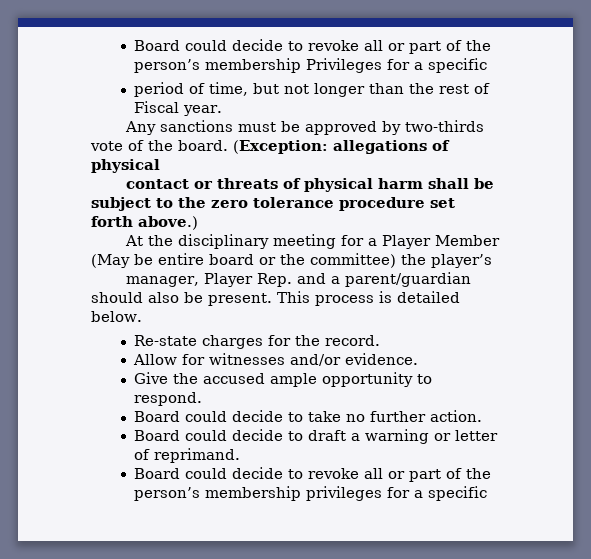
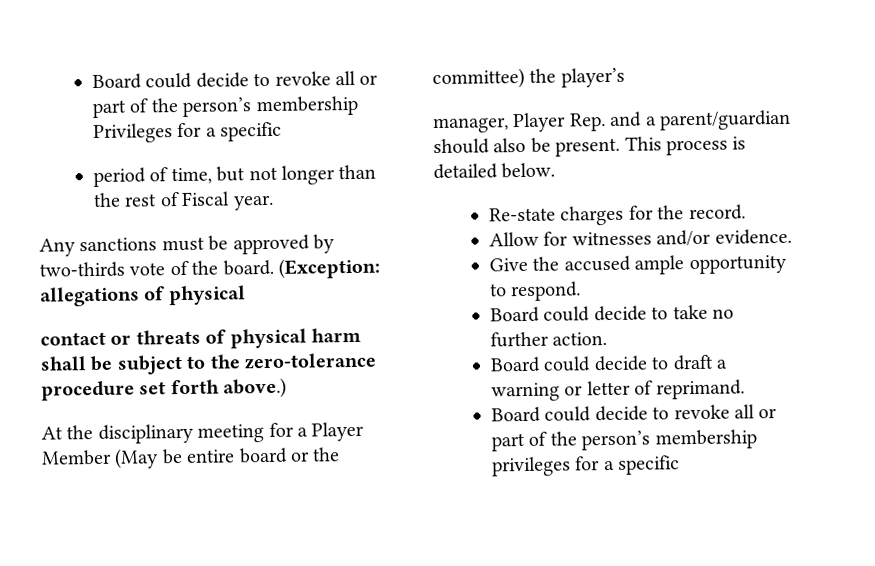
[211,197,334,208] zero tolerance -> [244,352,376,370] zero-tolerance

